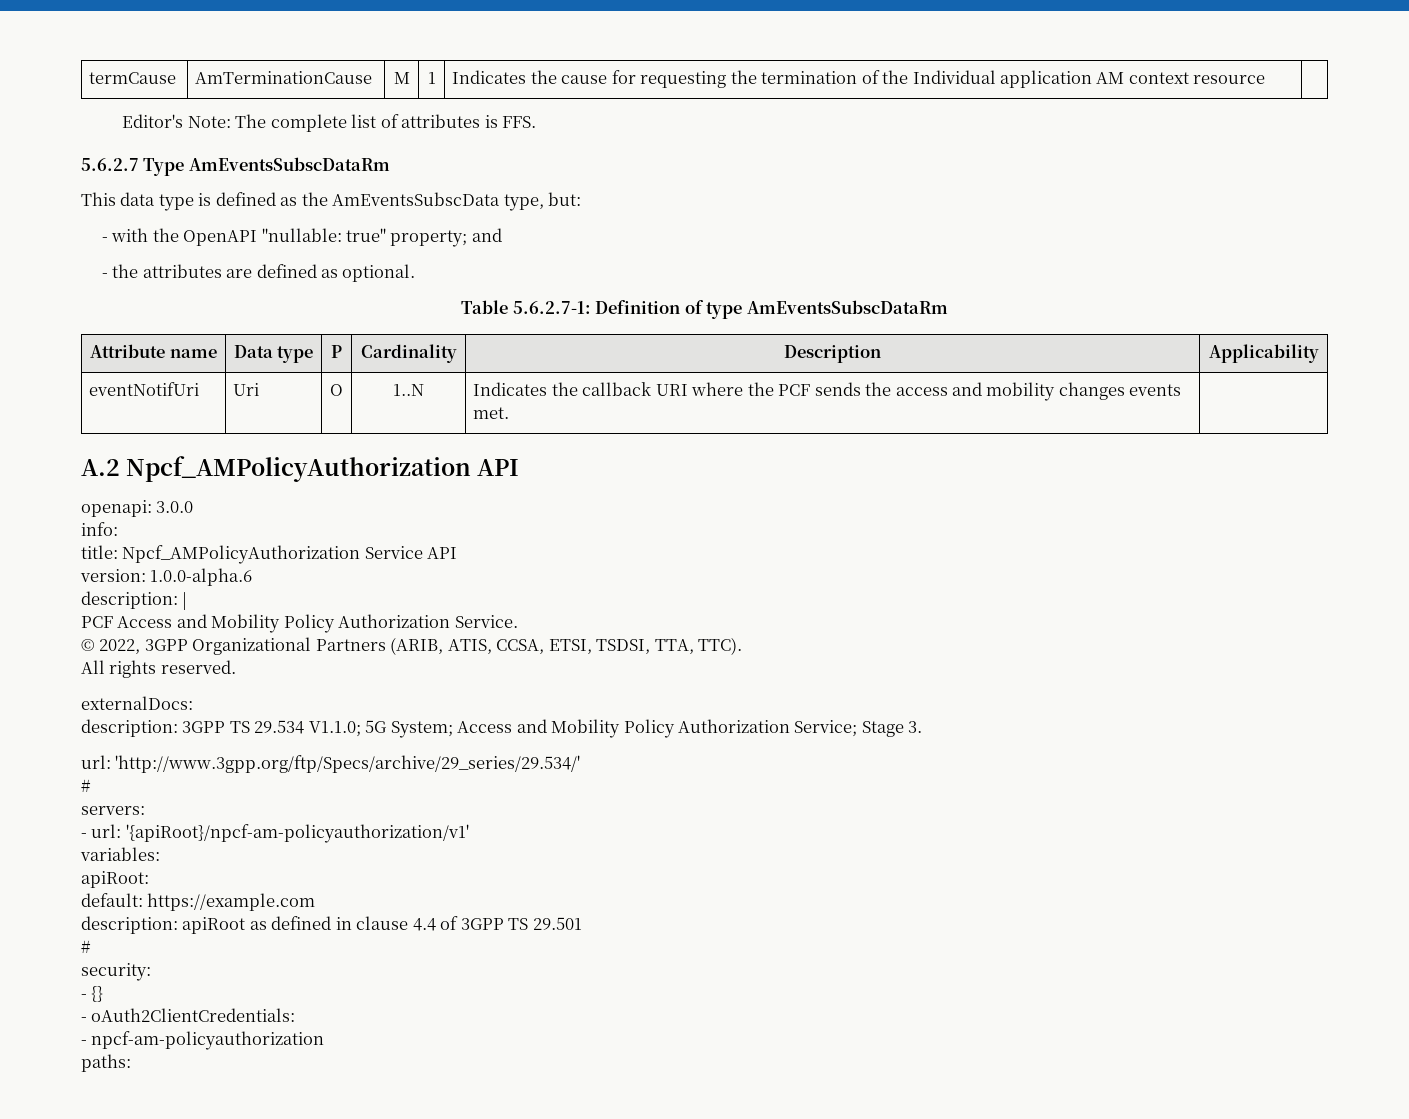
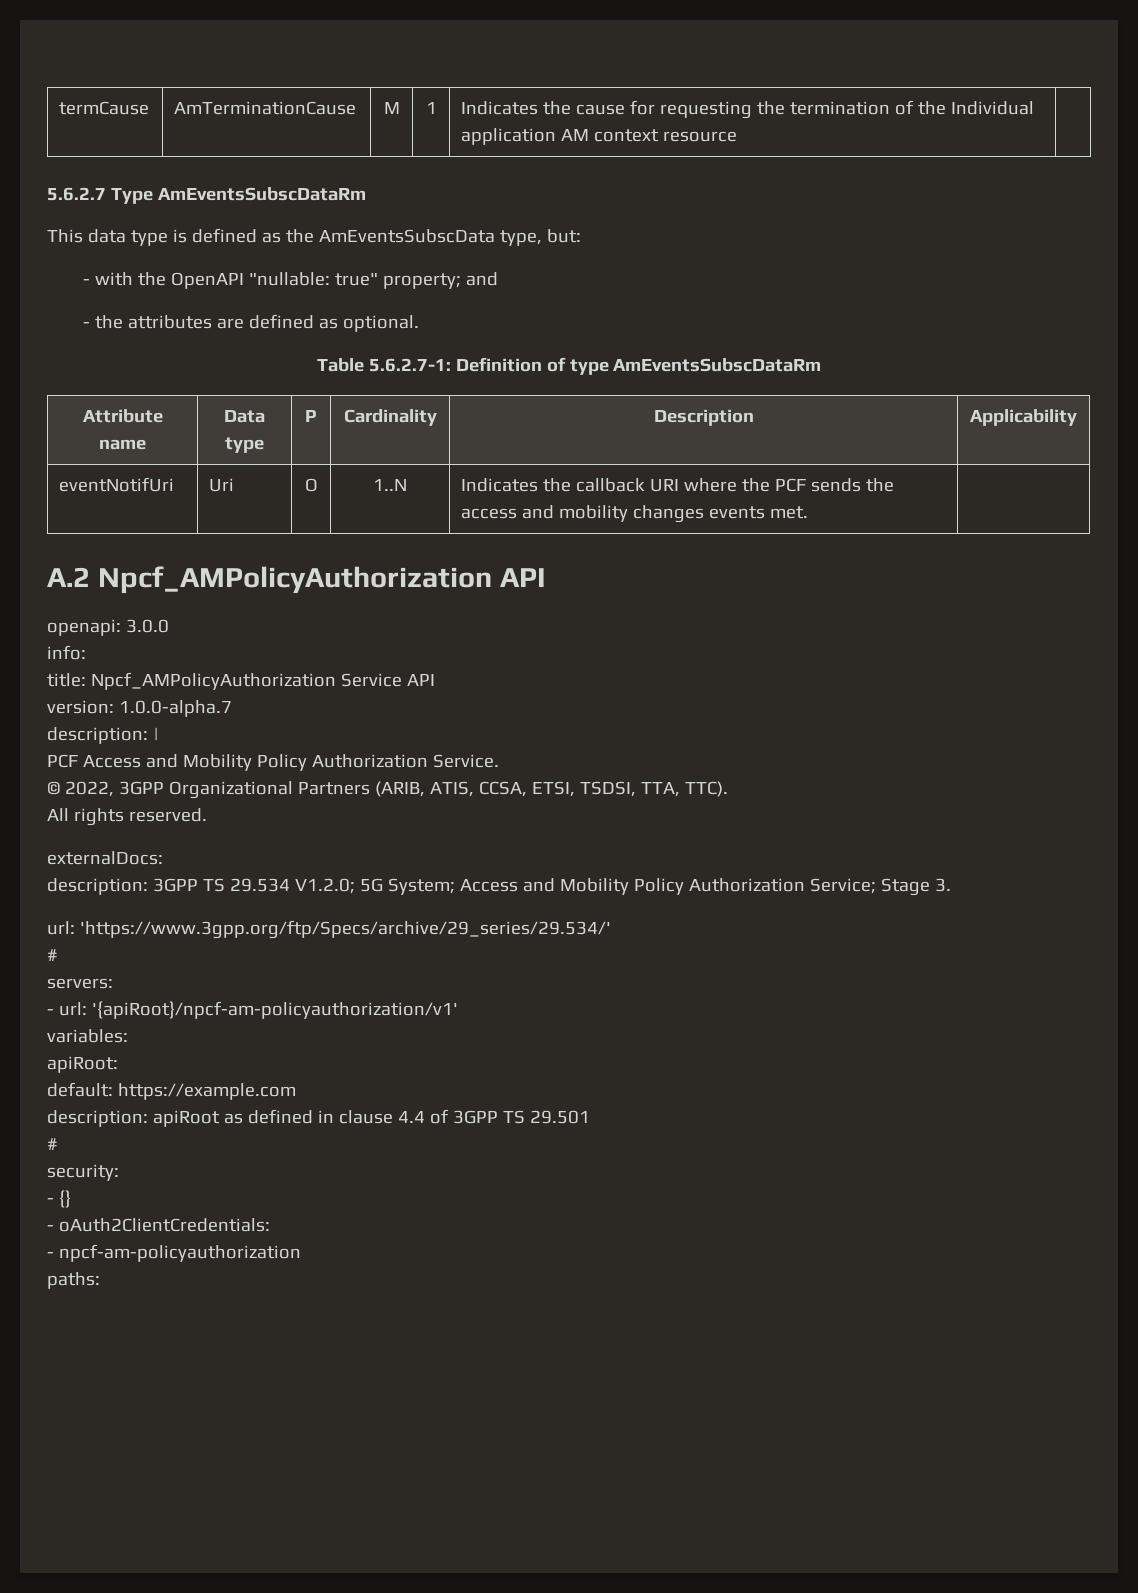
[122,114,537,132] // Editor's Note: The complete list of attributes is FFS. -> (738, 136) none
[150,568,253,586] 1.0.0-alpha.6 -> [118,700,232,717] 1.0.0-alpha.7
[308,721,361,737] V1.1.0; -> [294,878,355,894] V1.2.0;
[115,755,581,773] 'http://www.3gpp.org/ftp/Specs/archive/29_series/29.534/' -> [79,920,611,939] 'https://www.3gpp.org/ftp/Specs/archive/29_series/29.534/'

